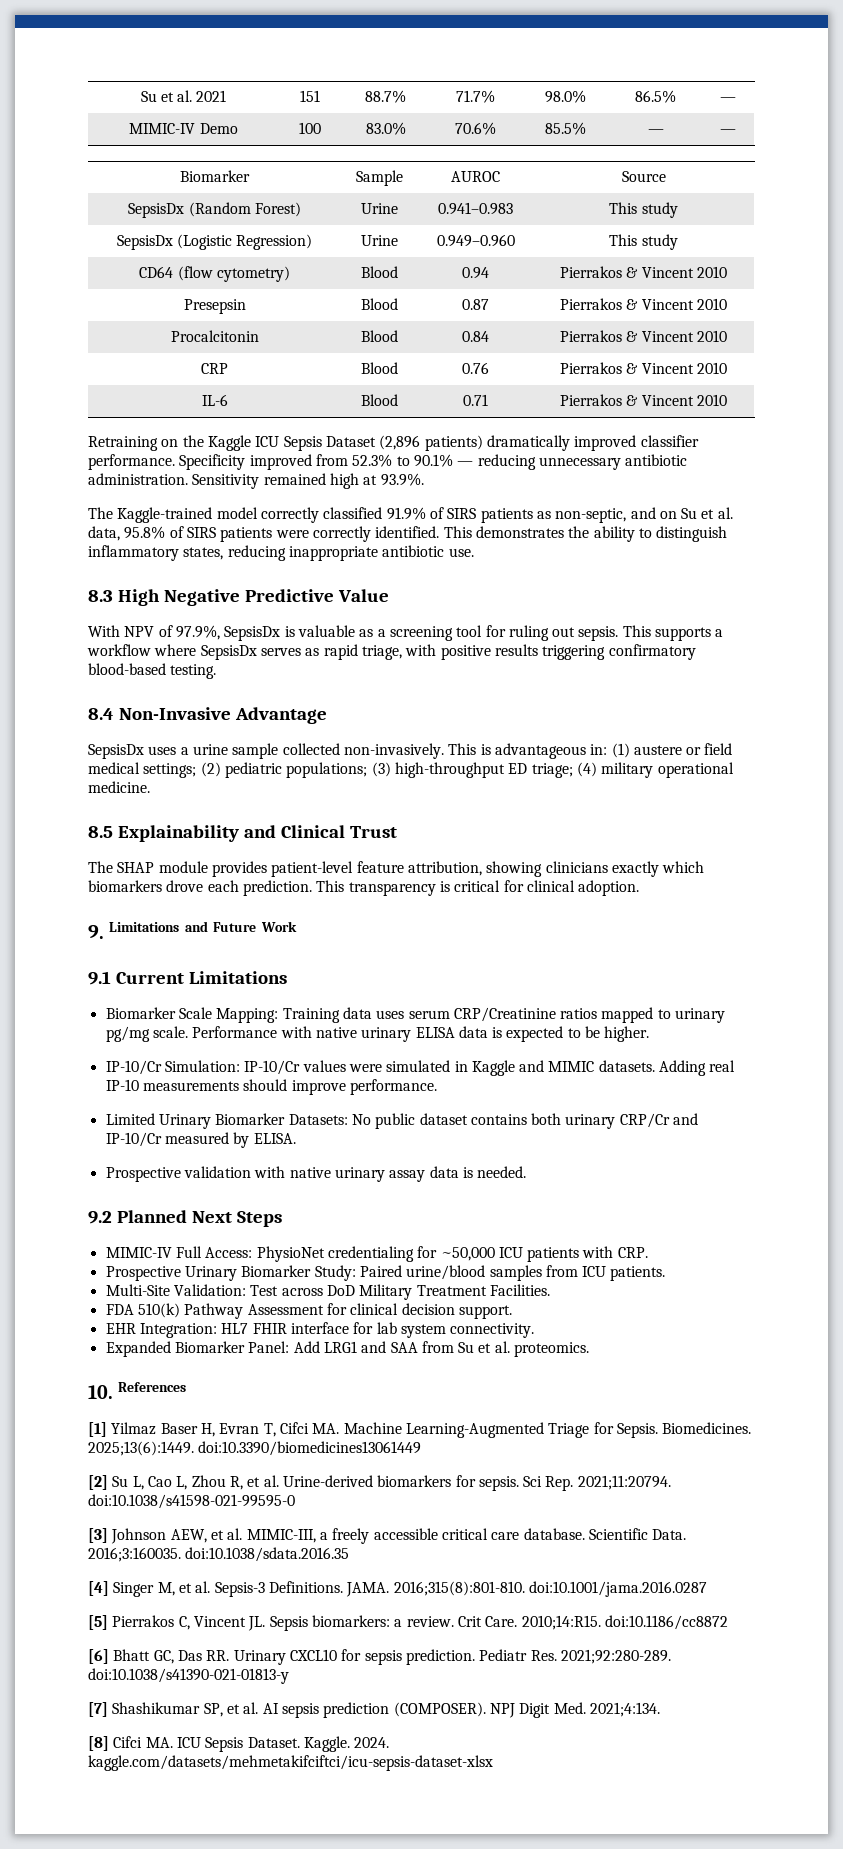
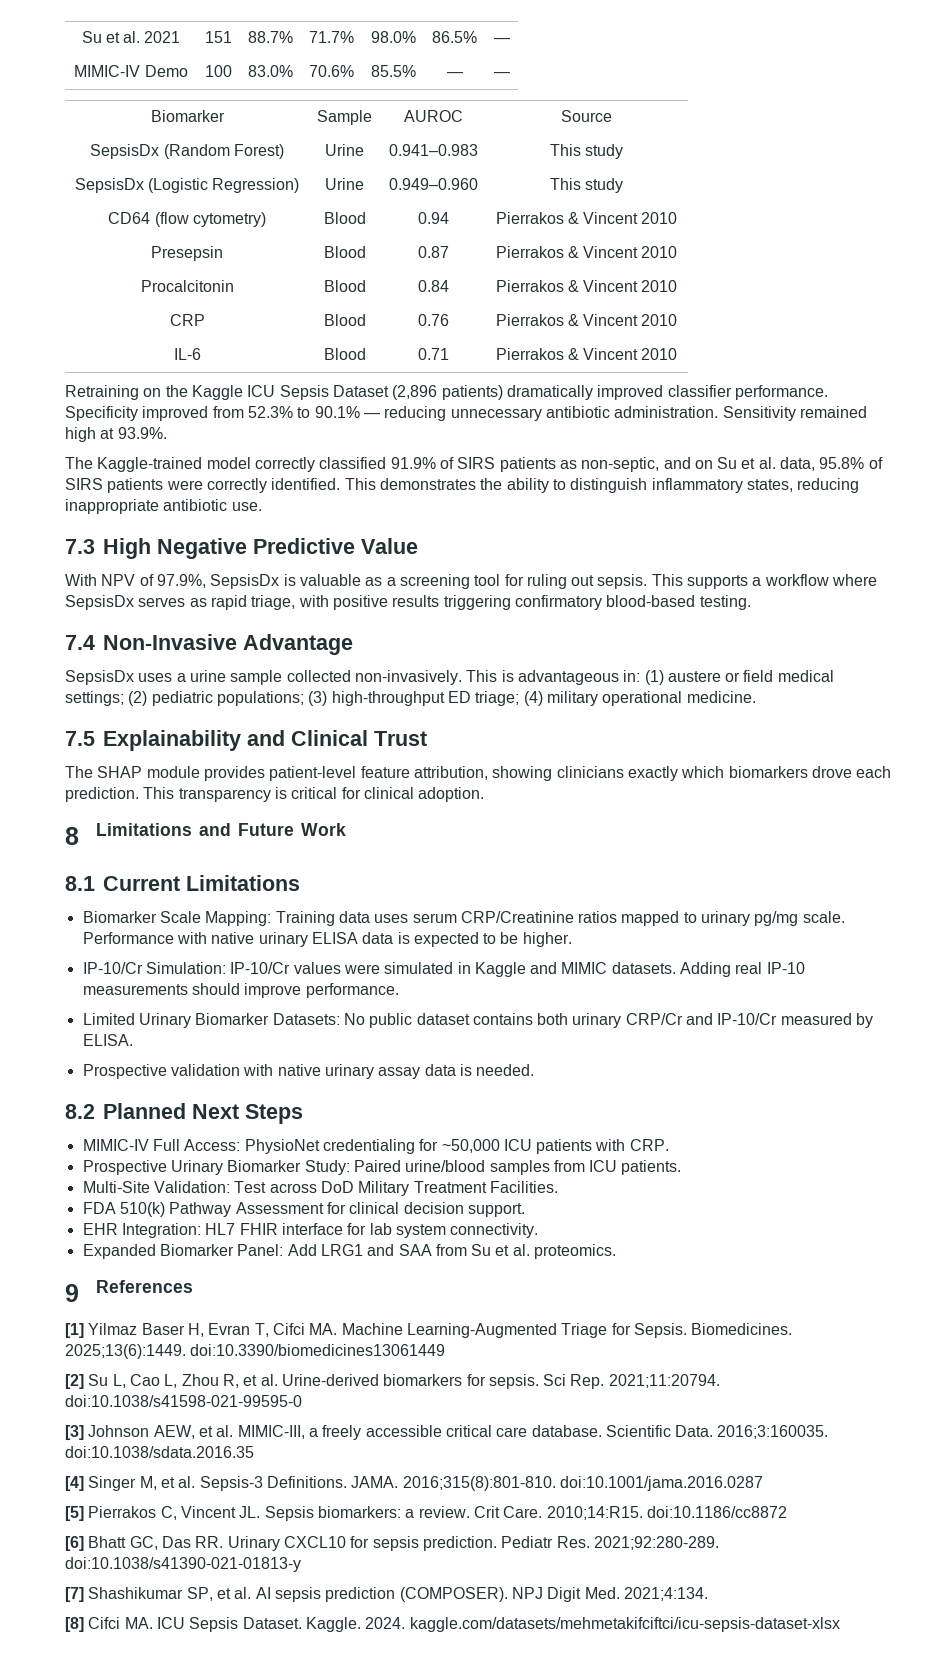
[88,590,113,602] 8.3 -> [65,539,95,554] 7.3
[88,708,114,720] 8.4 -> [65,635,95,650] 7.4
[88,826,113,838] 8.5 -> [65,731,95,746] 7.5
[88,925,104,939] 9. -> [65,827,79,845] 8
[88,971,111,985] 9.1 -> [65,876,95,891] 8.1
[88,1211,112,1224] 9.2 -> [65,1104,95,1119] 8.2
[88,1385,113,1399] 10. -> [65,1284,79,1302] 9

